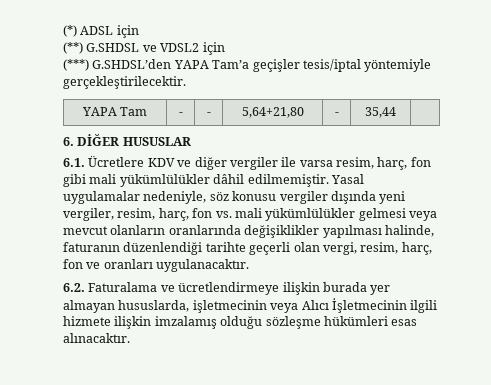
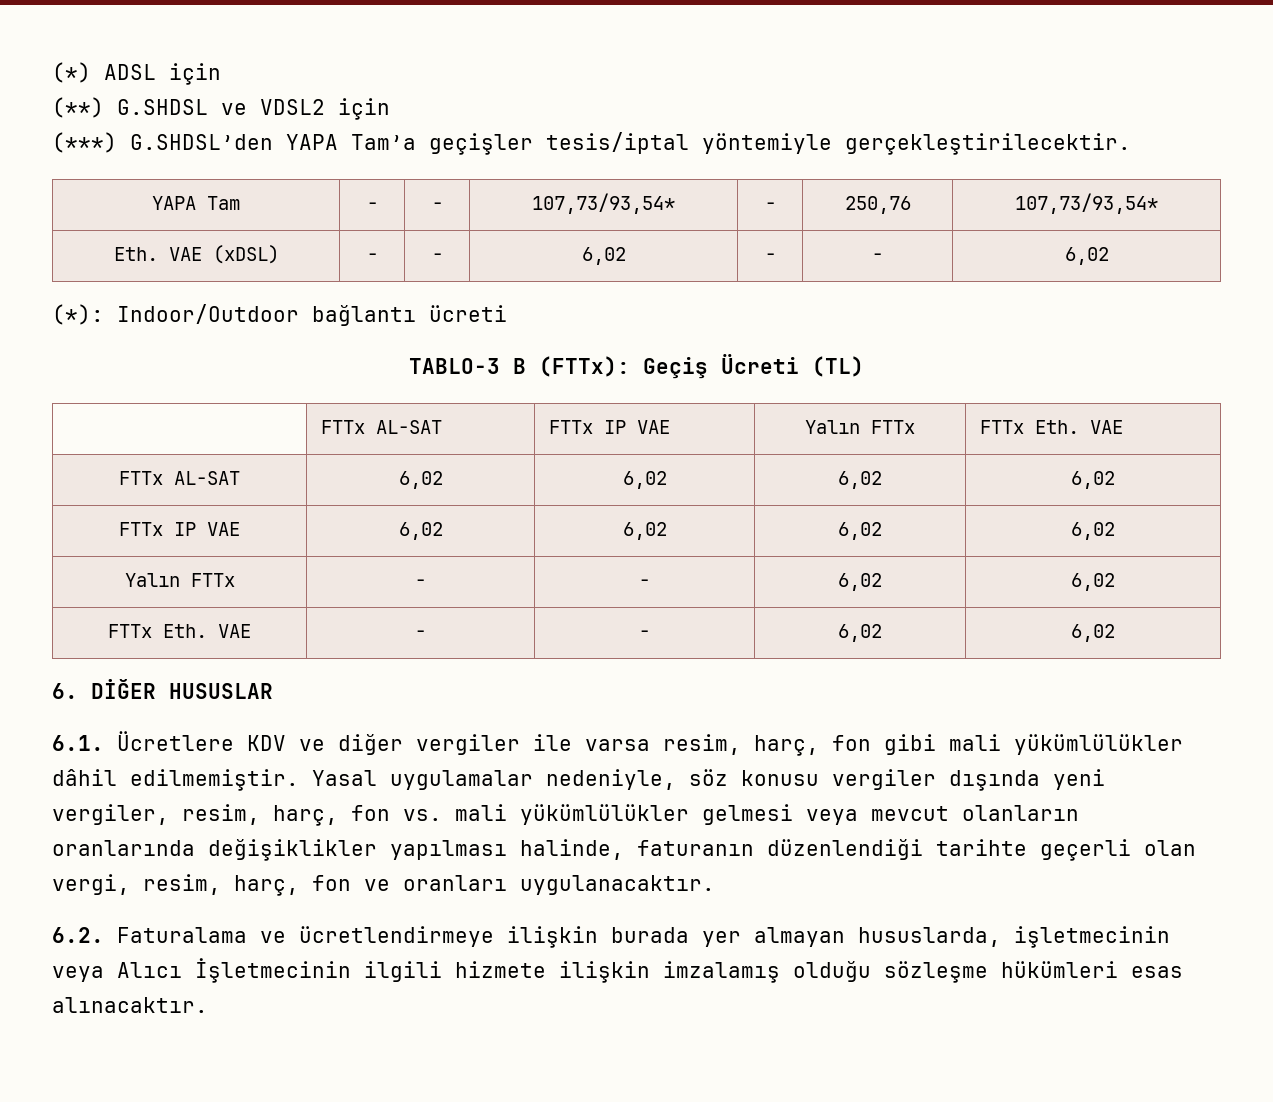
[241,107,304,118] [334,112,339,116] [365,107,396,118] 5,64+21,80 | - | 35,44 | -> [532,193,675,214] [764,202,776,210] [844,196,911,214] [1015,193,1158,214] [113,245,279,264] [366,253,378,261] [431,253,443,261] [581,247,626,265] [764,253,776,261] [872,253,883,261] [1064,247,1109,265] [52,304,507,326] [409,354,864,379] [321,420,443,434] [549,420,671,434] [805,420,915,434] [980,420,1124,434] [119,471,240,485] [398,471,443,489] [622,471,667,489] [838,471,882,489] [1071,471,1115,489] [119,522,240,536] [398,522,443,540] [622,522,667,540] [838,522,882,540] [1071,522,1115,540] [124,573,235,587] [415,579,426,587] [639,579,650,587] [838,573,882,591] [1071,573,1115,591] [108,624,251,638] [415,630,426,638] [639,630,650,638] [838,624,882,642] [1071,624,1115,642] 107,73/93,54* | - | 250,76 | 107,73/93,54* // Eth. VAE (xDSL) | - | - | 6,02 | - | - | 6,02 // (*): Indoor/Outdoor bağlantı ücreti // TABLO-3 B (FTTx): Geçiş Ücreti (TL) // | FTTx AL-SAT | FTTx IP VAE | Yalın FTTx | FTTx Eth. VAE // FTTx AL-SAT | 6,02 | 6,02 | 6,02 | 6,02 // FTTx IP VAE | 6,02 | 6,02 | 6,02 | 6,02 // Yalın FTTx | - | - | 6,02 | 6,02 // FTTx Eth. VAE | - | - | 6,02 | 6,02

